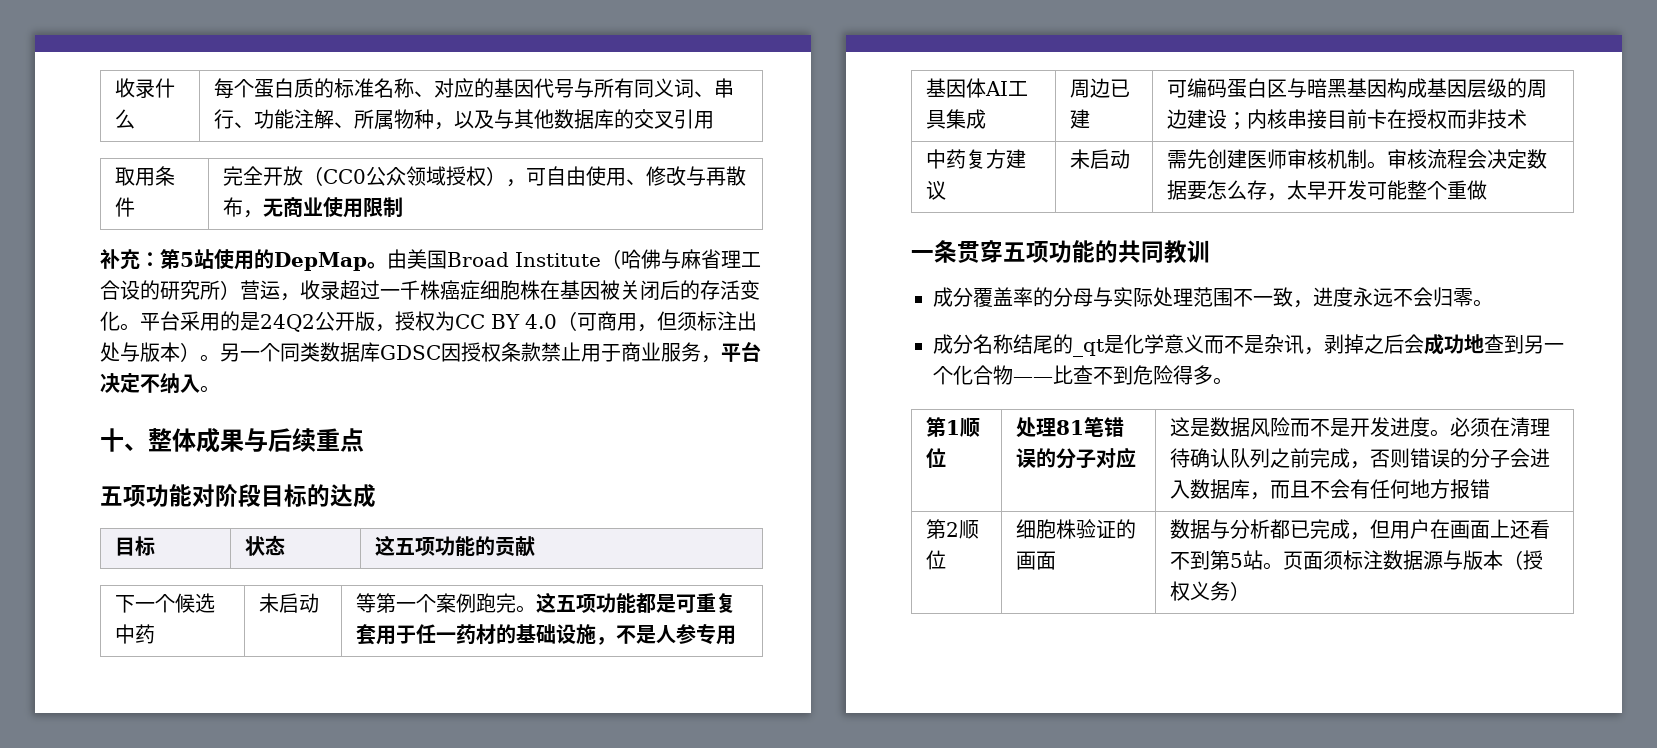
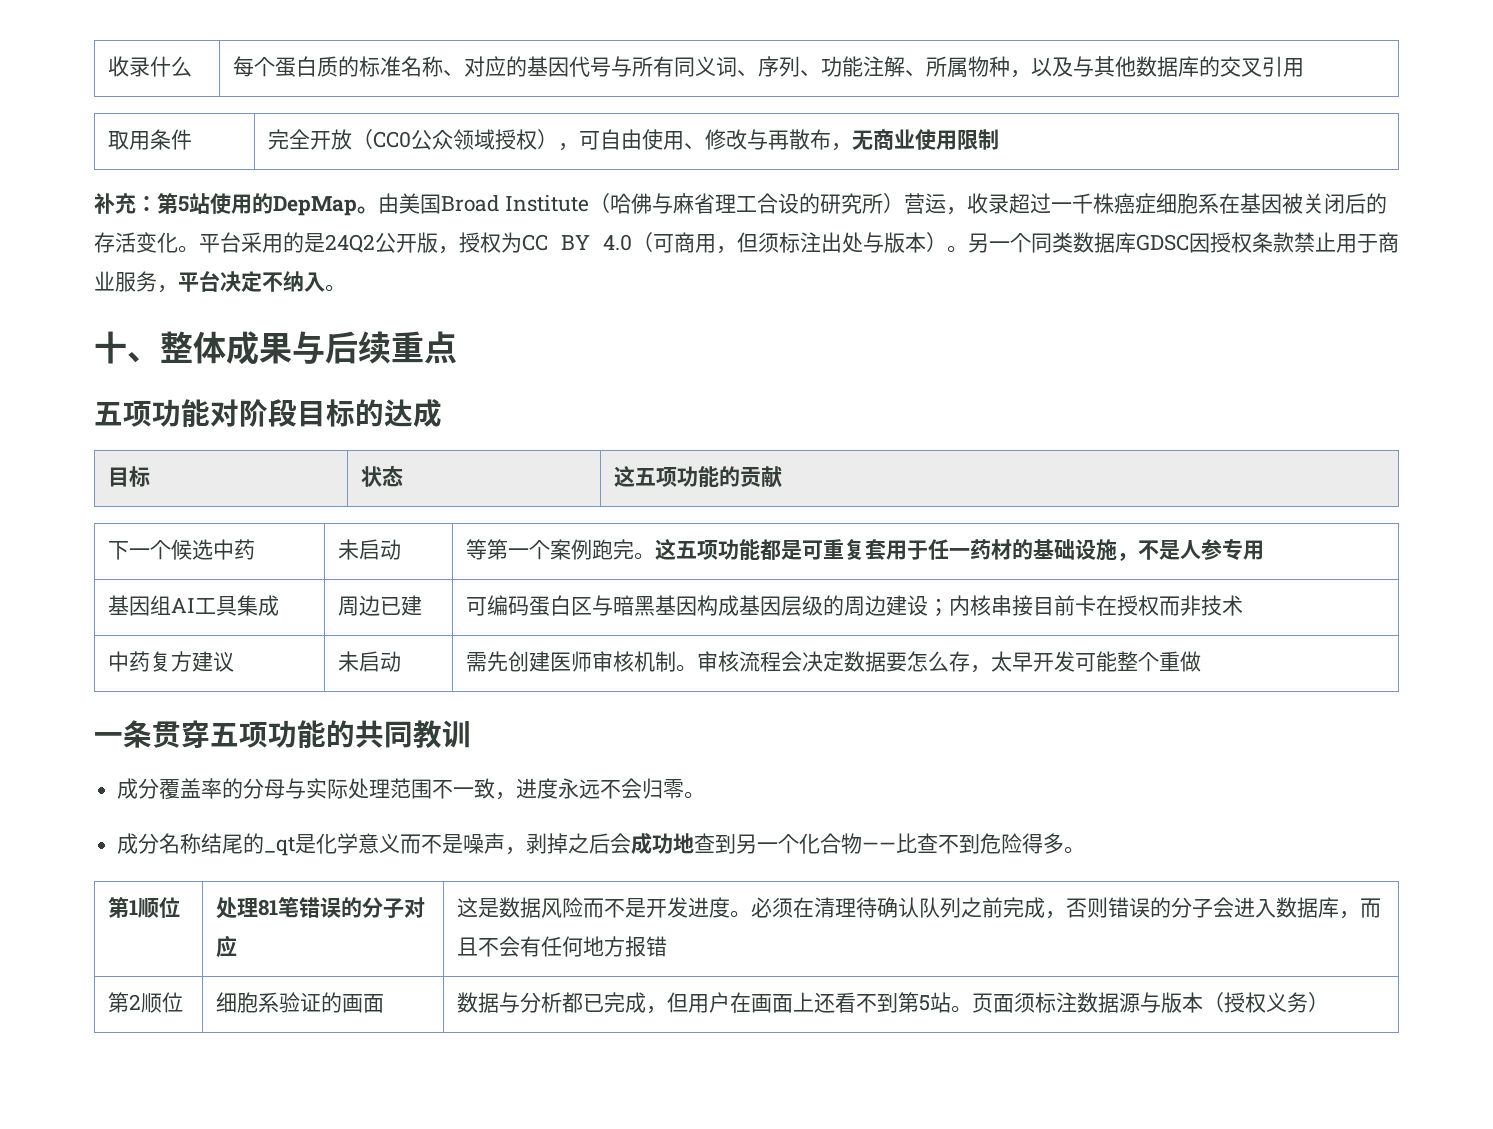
[713,78,734,98] [213,109,234,129] 串行 -> [758,56,801,77] 序列
[520,280,540,300] 株 -> [1197,193,1219,214] 系
[965,78,986,98] 体 -> [150,595,172,615] 组
[1264,334,1304,354] 杂讯 -> [463,833,506,854] 噪声
[1055,519,1076,539] 株 -> [258,992,280,1013] 系

